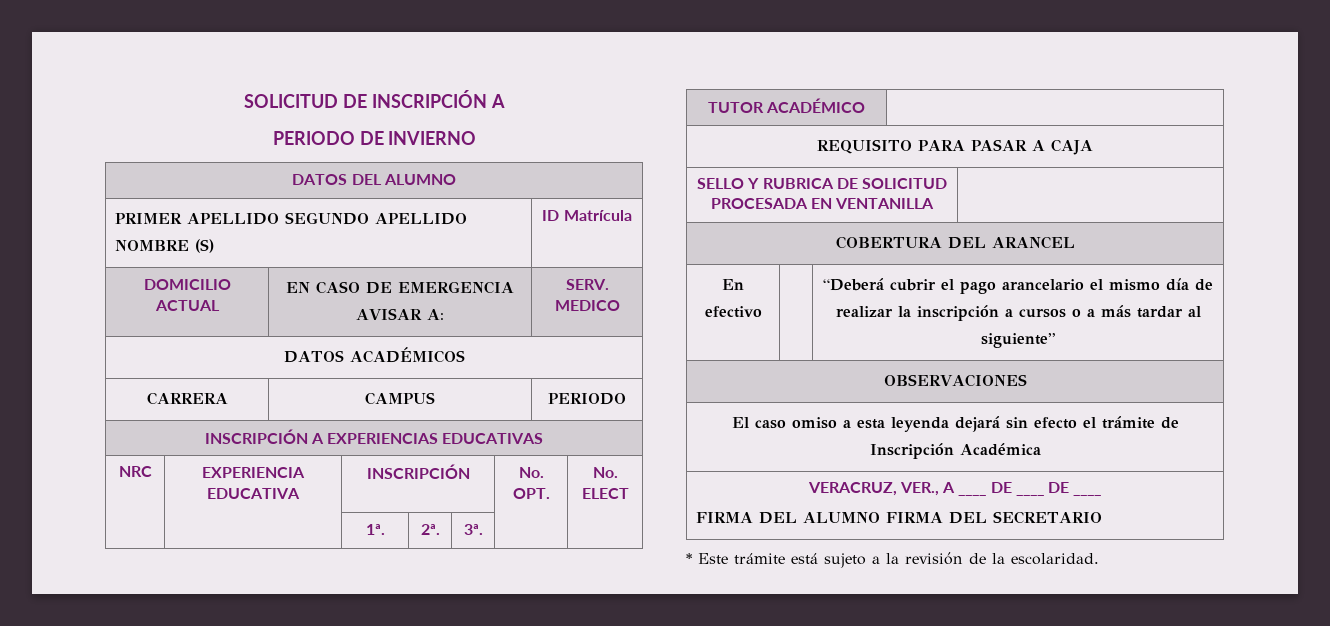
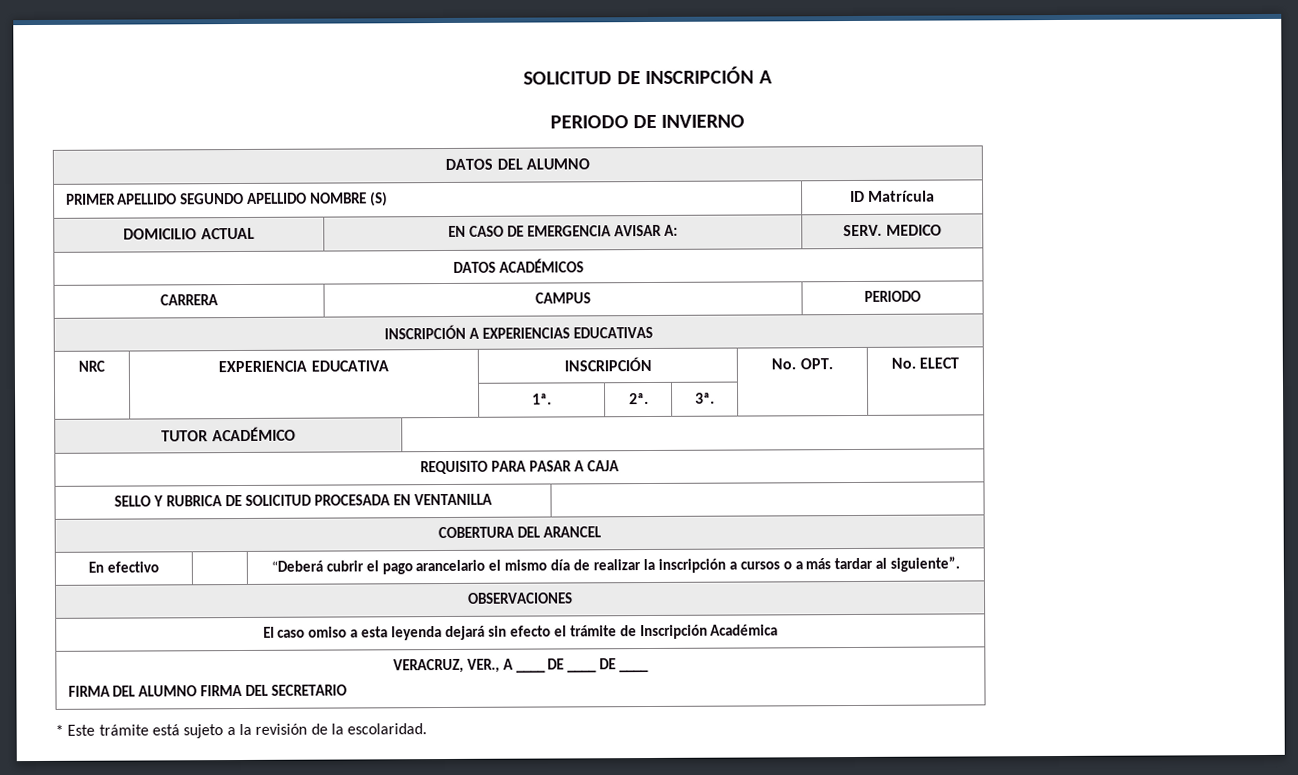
[981,333,1055,348] siguiente” -> [890,556,961,572] siguiente”.

